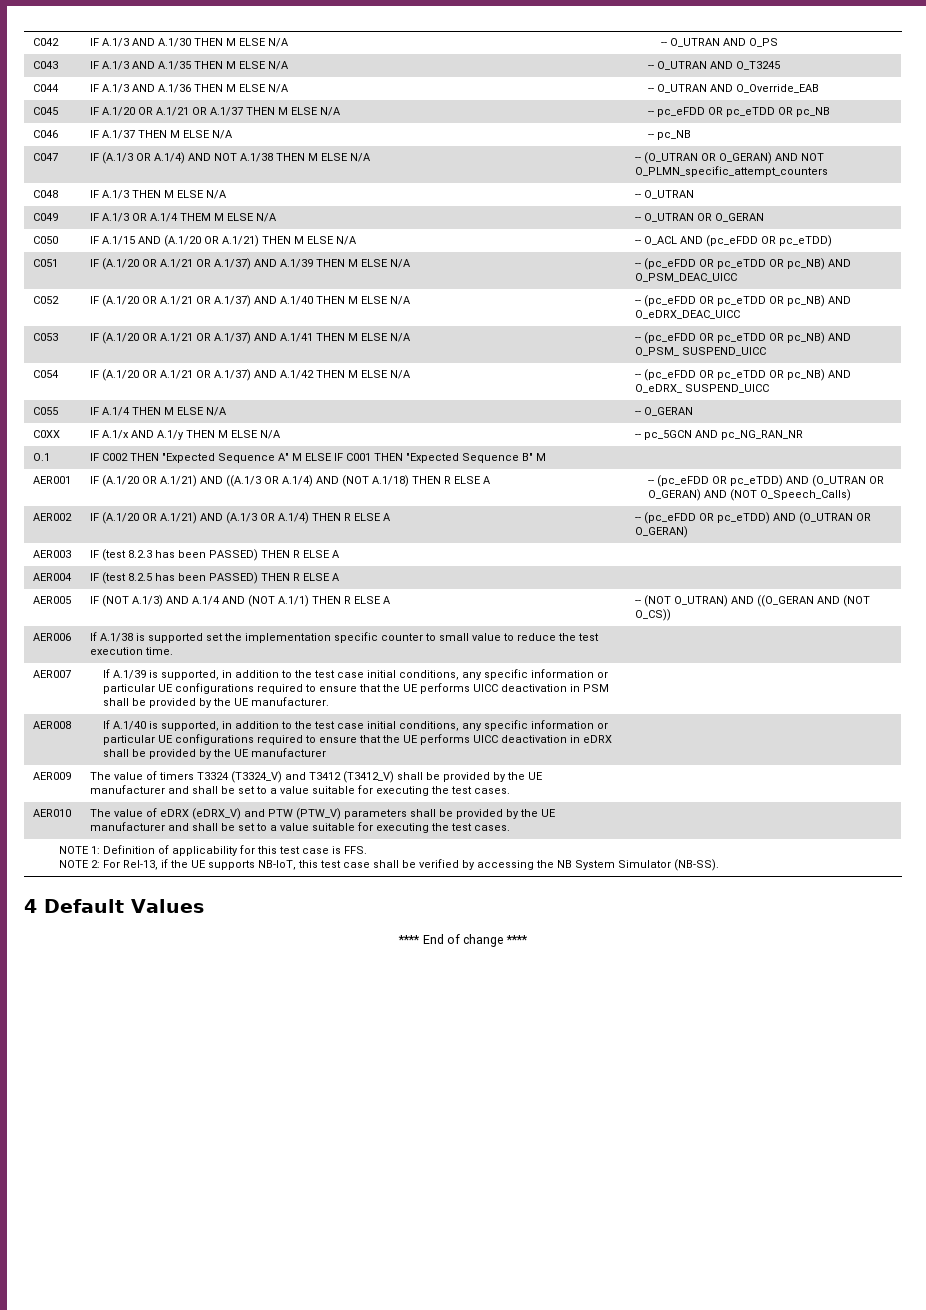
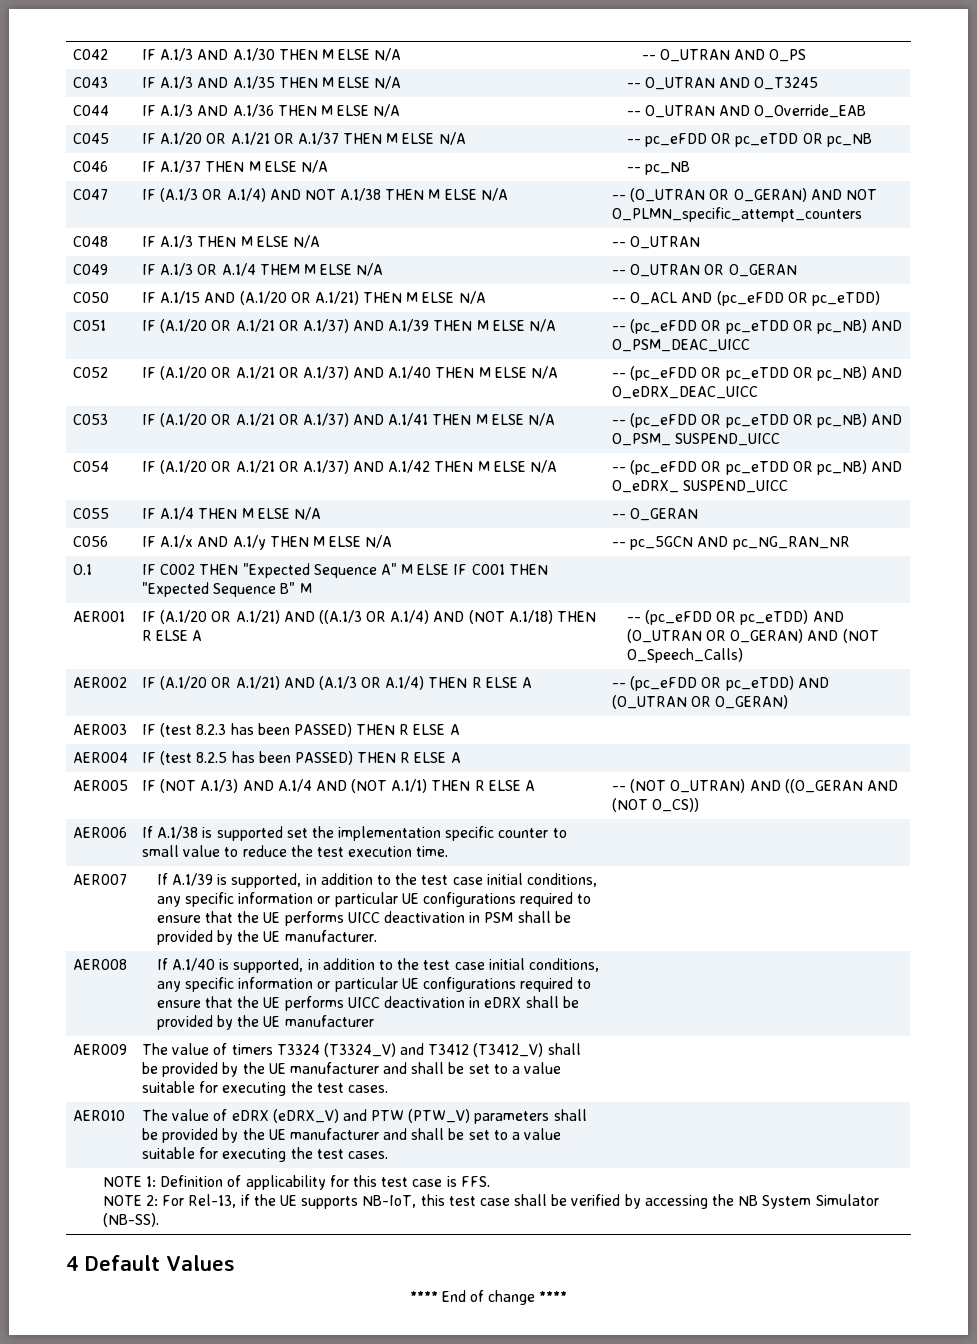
[33,430,61,438] C0XX -> [72,536,108,547] C056

